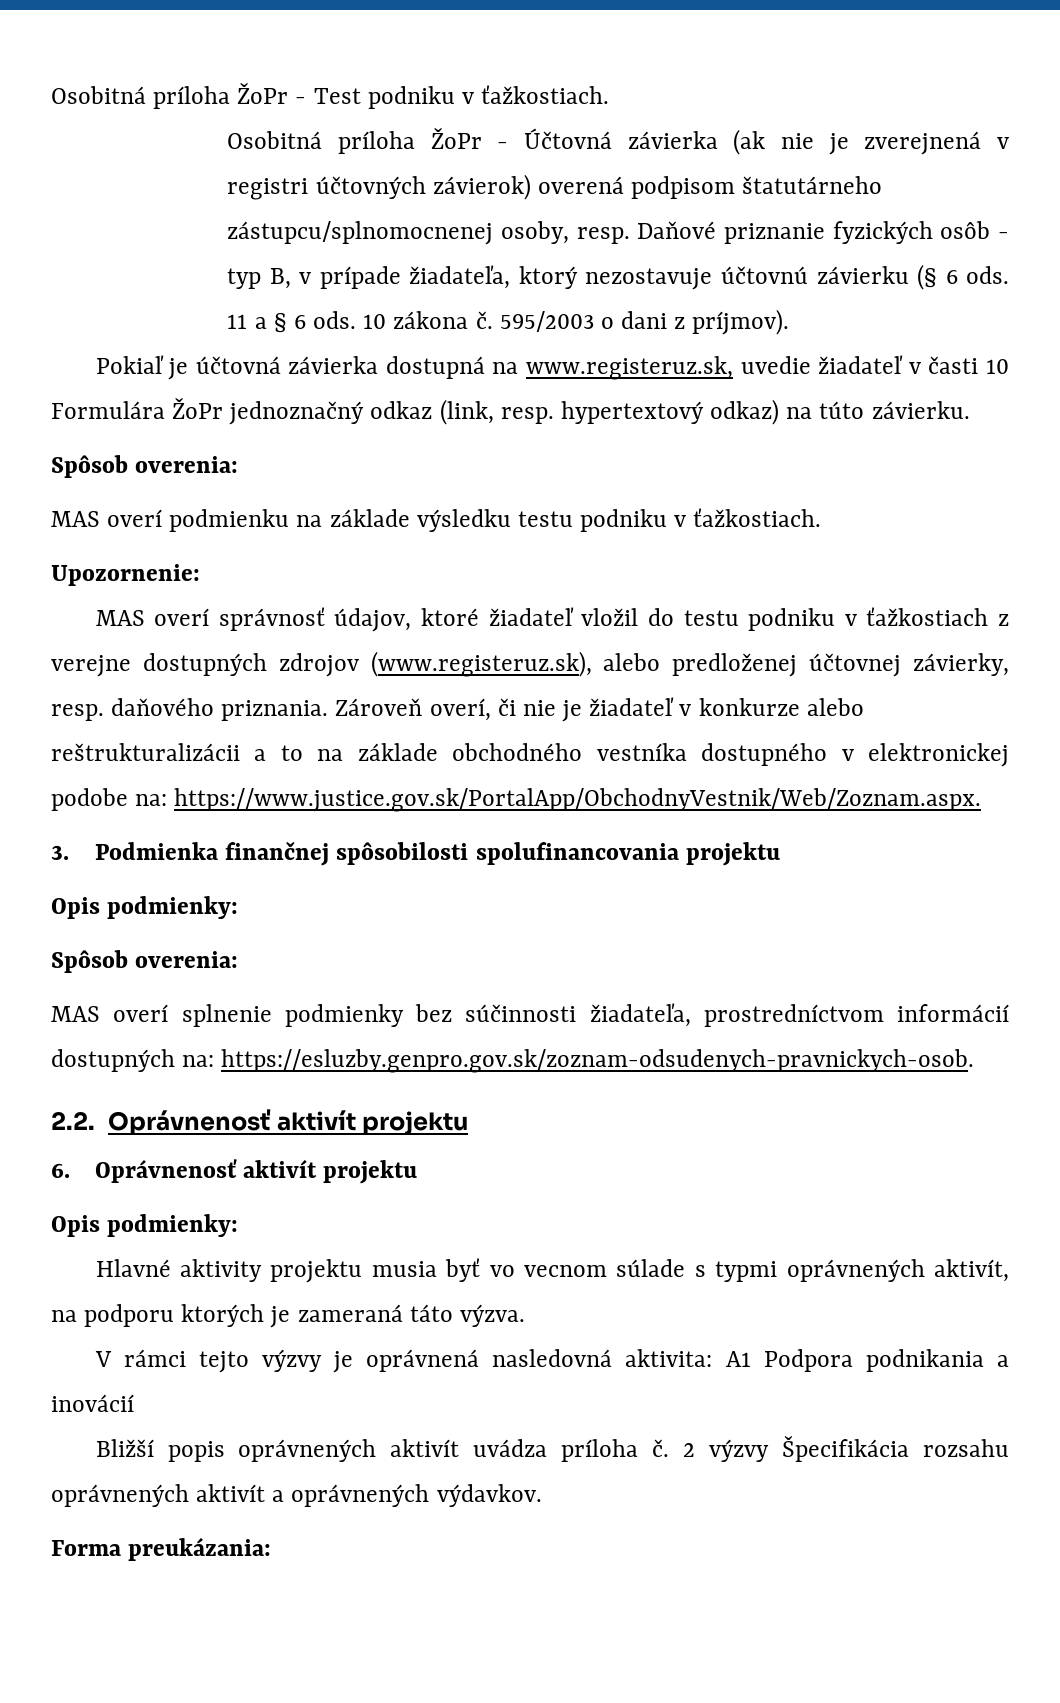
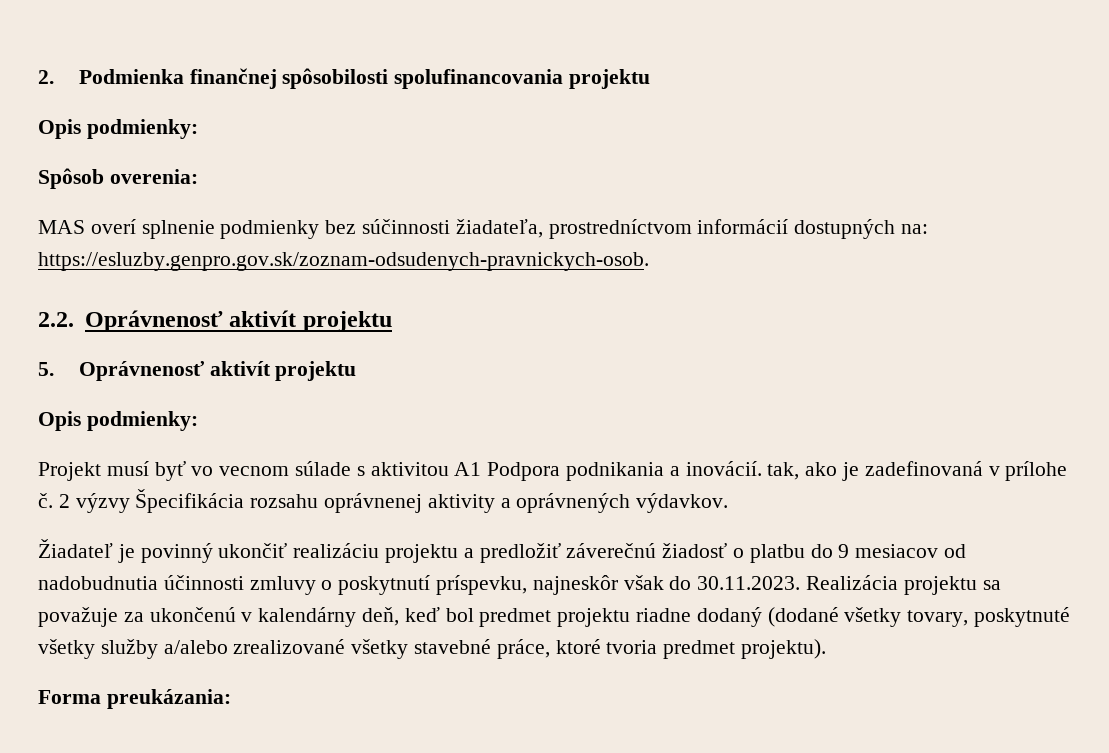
[51,82,610,109] [227,127,1010,155] [227,174,883,200] [227,221,1010,245] [227,264,1010,290] [227,309,790,335] [95,355,1010,380] [51,397,970,425] [51,455,239,478] [51,508,822,532] [51,564,200,586] [95,607,1009,632] [51,651,1009,677] [51,697,864,722] [51,743,1010,767] [51,788,982,812] [51,845,69,860] Osobitná príloha ŽoPr - Test podniku v ťažkostiach. // Osobitná príloha ŽoPr - Účtovná závierka (ak nie je zverejnená v registri účtovných závierok) overená podpisom štatutárneho zástupcu/splnomocnenej osoby, resp. Daňové priznanie fyzických osôb - typ B, v prípade žiadateľa, ktorý nezostavuje účtovnú závierku (§ 6 ods. 11 a § 6 ods. 10 zákona č. 595/2003 o dani z príjmov). // Pokiaľ je účtovná závierka dostupná na www.registeruz.sk, uvedie žiadateľ v časti 10 Formulára ŽoPr jednoznačný odkaz (link, resp. hypertextový odkaz) na túto závierku. // Spôsob overenia: // MAS overí podmienku na základe výsledku testu podniku v ťažkostiach. // Upozornenie: // MAS overí správnosť údajov, ktoré žiadateľ vložil do testu podniku v ťažkostiach z verejne dostupných zdrojov (www.registeruz.sk), alebo predloženej účtovnej závierky, resp. daňového priznania. Zároveň overí, či nie je žiadateľ v konkurze alebo reštrukturalizácii a to na základe obchodného vestníka dostupného v elektronickej podobe na: https://www.justice.gov.sk/PortalApp/ObchodnyVestnik/Web/Zoznam.aspx. // 3. -> [38,70,54,84] 2.
[51,1163,70,1178] 6. -> [38,362,54,376] 5.
[95,1259,437,1283] Hlavné aktivity projektu musia -> [38,461,149,481] Projekt musí
[715,1259,1009,1282] [51,1304,525,1328] [94,1349,1009,1373] [51,1394,134,1412] [95,1439,639,1462] typmi oprávnených aktivít, na podporu ktorých je zameraná táto výzva. // V rámci tejto výzvy je oprávnená nasledovná aktivita: A1 Podpora podnikania a inovácií // Bližší popis oprávnených aktivít uvádza príloha -> [370,461,1068,481] aktivitou A1 Podpora podnikania a inovácií. tak, ako je zadefinovaná v prílohe
[51,1484,266,1507] oprávnených aktivít -> [324,493,495,513] oprávnenej aktivity
(542, 1495) none -> [38,539,967,563] [38,575,1001,595] [38,607,1071,627] [38,639,827,659] // Žiadateľ je povinný ukončiť realizáciu projektu a predložiť záverečnú žiadosť o platbu do 9 mesiacov od nadobudnutia účinnosti zmluvy o poskytnutí príspevku, najneskôr však do 30.11.2023. Realizácia projektu sa považuje za ukončenú v kalendárny deň, keď bol predmet projektu riadne dodaný (dodané všetky tovary, poskytnuté všetky služby a/alebo zrealizované všetky stavebné práce, ktoré tvoria predmet projektu).

